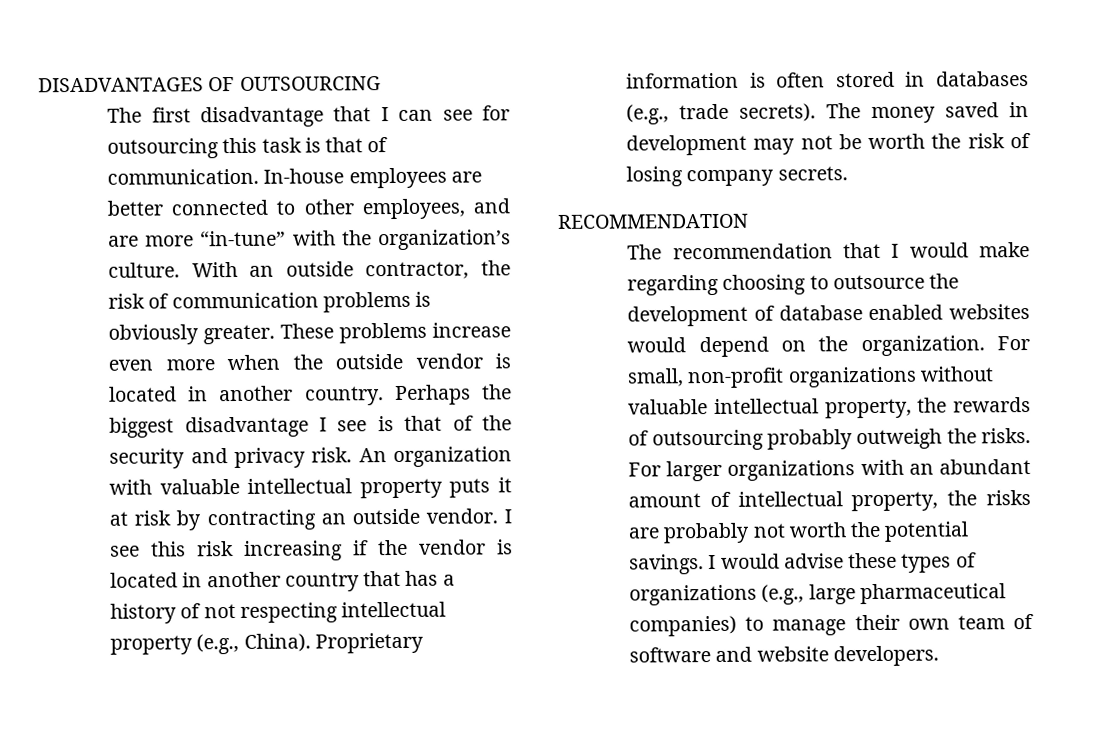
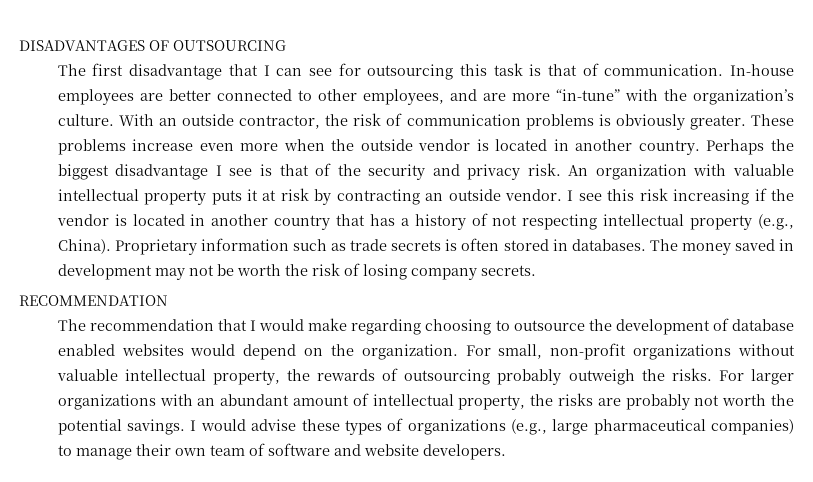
[749,71,1029,88] [626,103,817,125] is often stored in databases (e.g., trade secrets). -> [293,238,646,251] such as trade secrets is often stored in databases.

